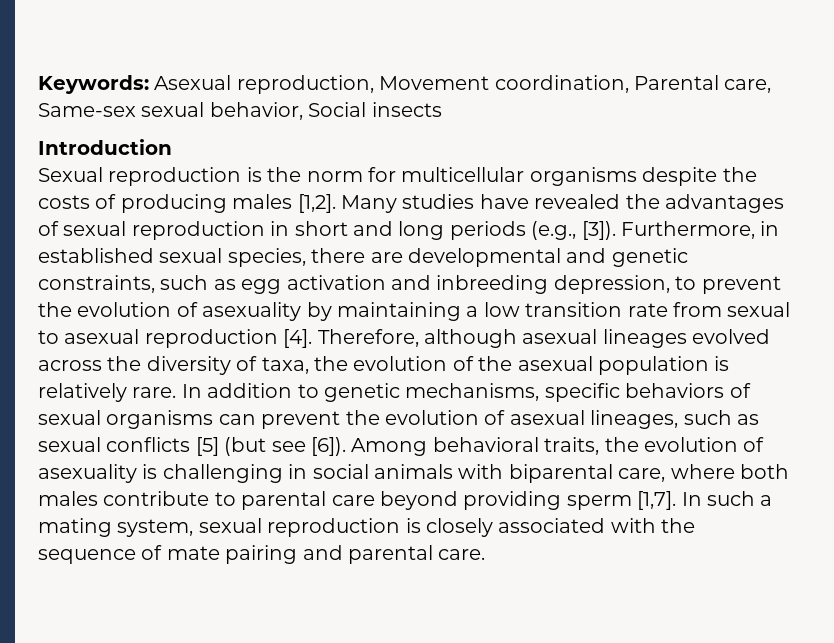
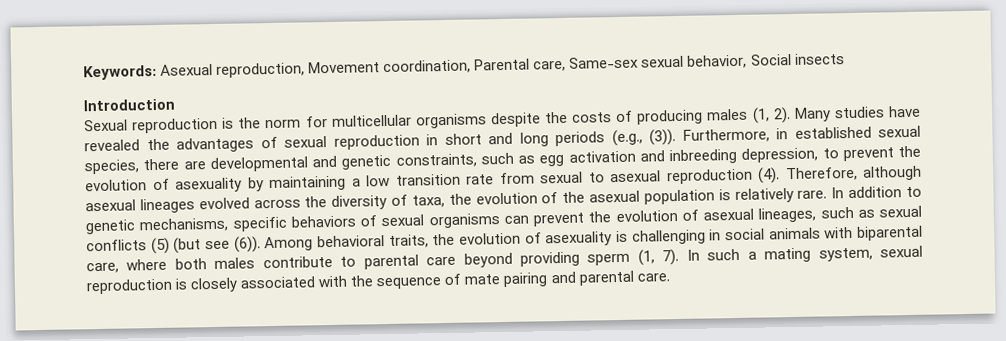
[297,194,336,213] [1,2]. -> [751,107,791,124] (1, 2).
[581,221,616,240] [3]). -> [649,129,676,146] (3)).
[283,329,313,348] [4]. -> [757,167,780,184] (4).
[195,437,219,456] [5] -> [150,237,170,255] (5)
[311,437,346,456] [6]). -> [233,236,261,253] (6)).
[637,491,677,510] [1,7]. -> [637,248,680,266] (1, 7).

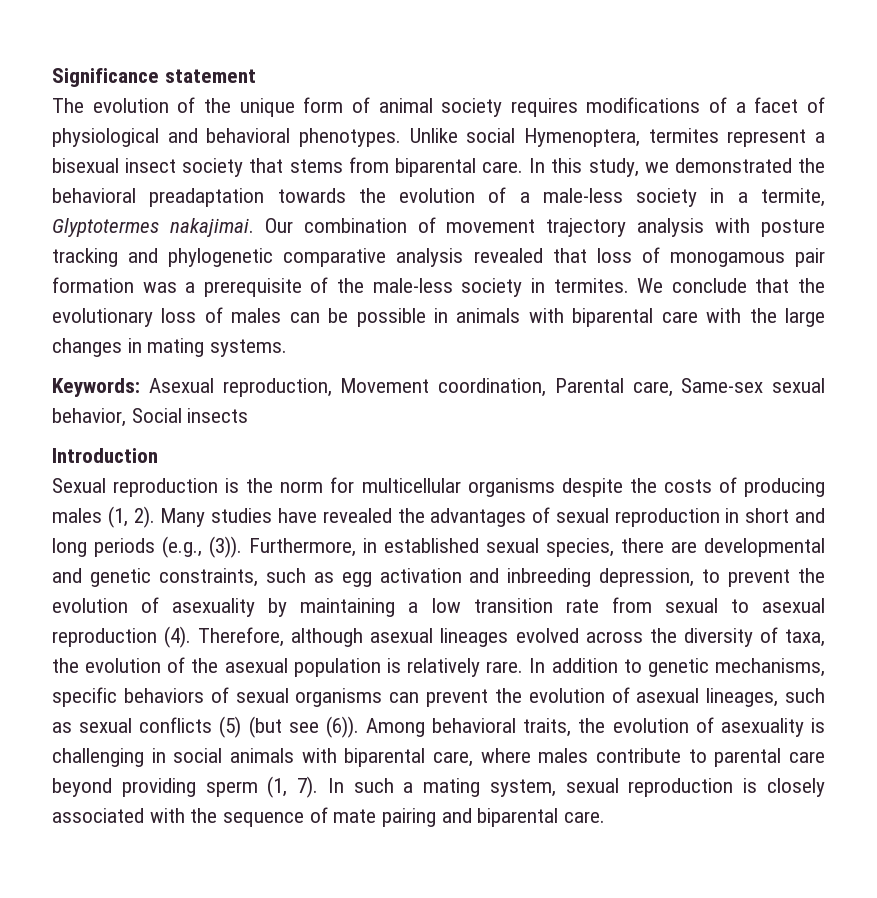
(83, 72) none -> [52,68,256,87] [52,97,825,117] [52,128,825,147] [52,157,825,177] [52,187,825,207] [52,217,826,237] [52,247,826,267] [52,277,826,297] [52,307,826,327] [52,338,288,357] Significance statement // The evolution of the unique form of animal society requires modifications of a facet of physiological and behavioral phenotypes. Unlike social Hymenoptera, termites represent a bisexual insect society that stems from biparental care. In this study, we demonstrated the behavioral preadaptation towards the evolution of a male-less society in a termite, Glyptotermes nakajimai. Our combination of movement trajectory analysis with posture tracking and phylogenetic comparative analysis revealed that loss of monogamous pair formation was a prerequisite of the male-less society in termites. We conclude that the evolutionary loss of males can be possible in animals with biparental care with the large changes in mating systems. //
[174,258,207,270] both -> (531, 755) none
[578,270,634,286] parental -> [477,808,559,827] biparental

